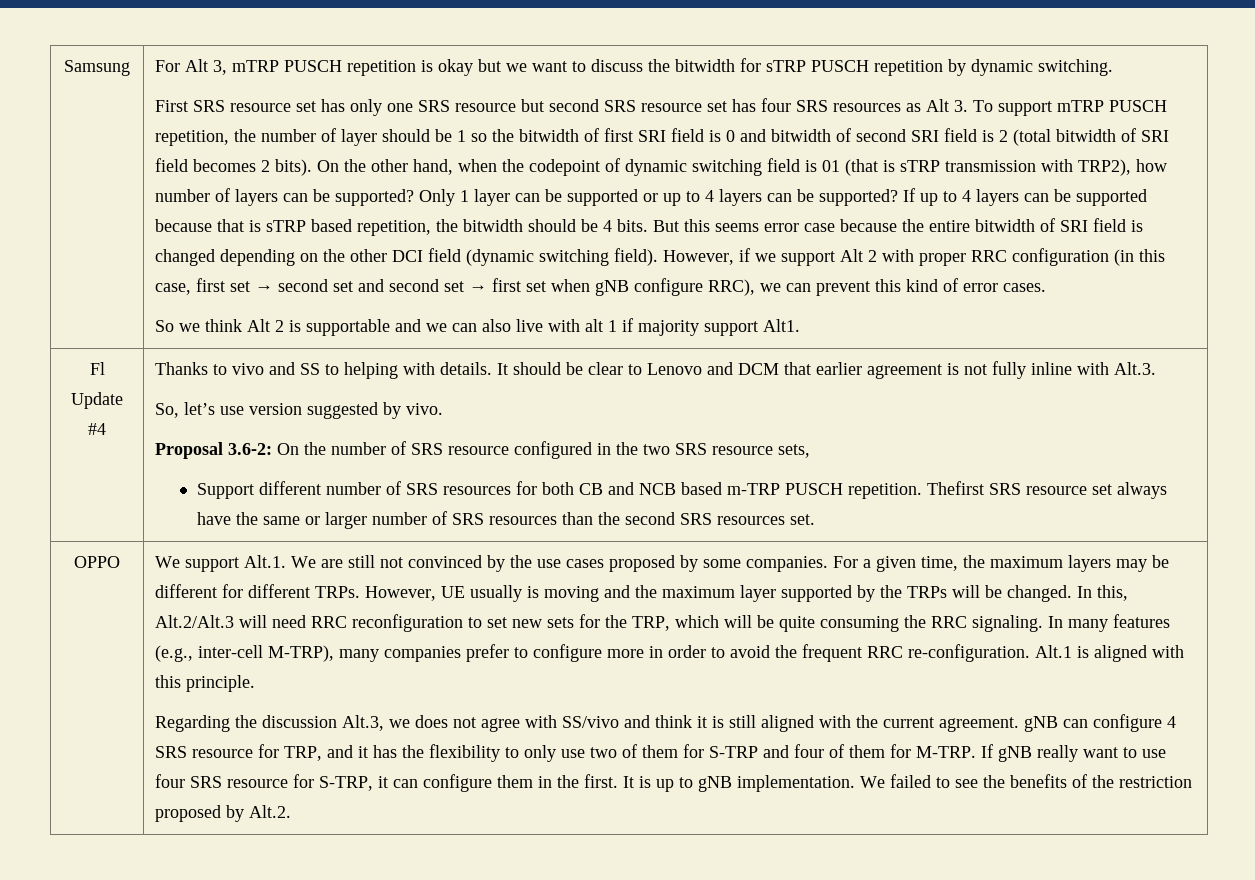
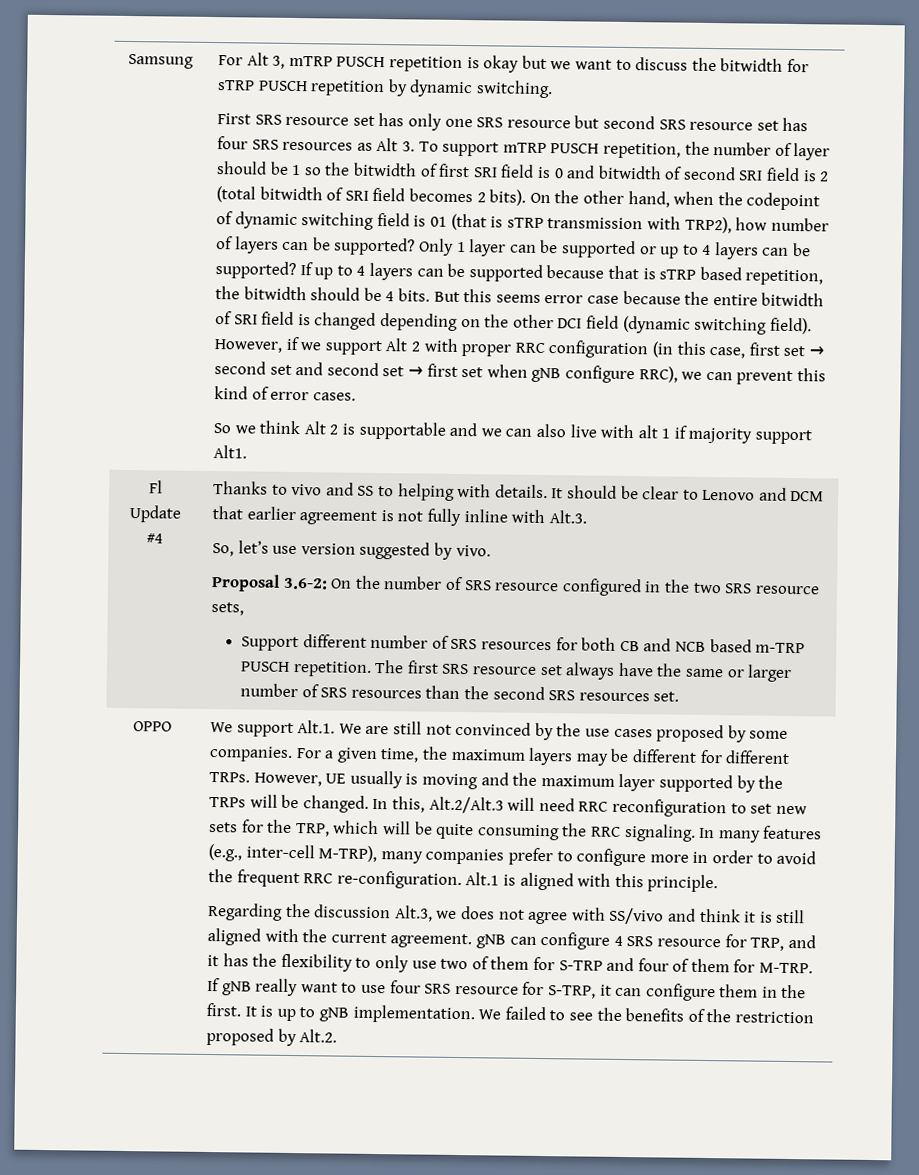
[926,481,984,495] Thefirst -> [374,659,439,674] The first

